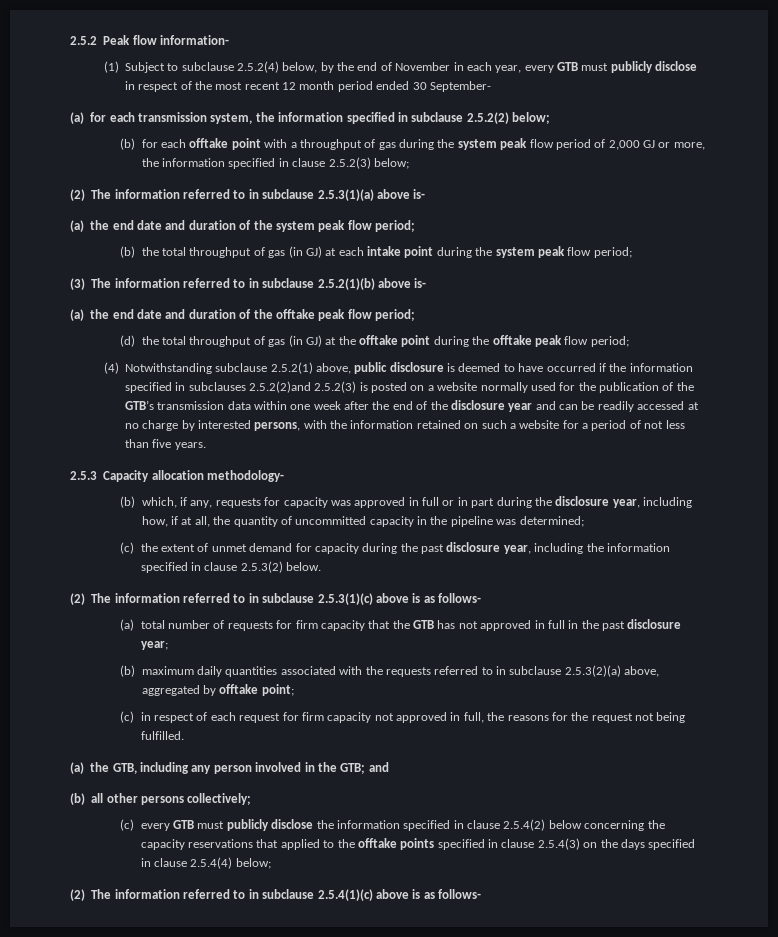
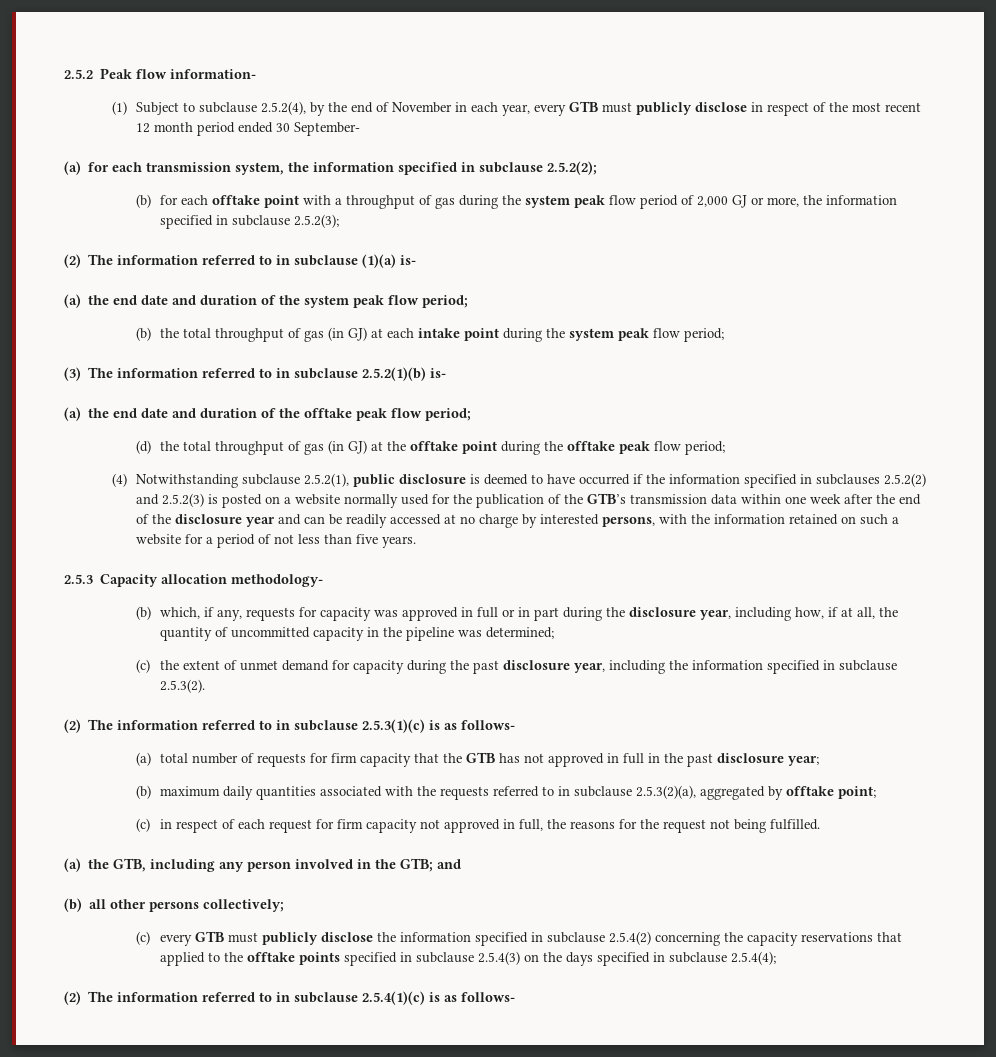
[236,61,318,73] 2.5.2(4) below, -> [260,101,306,115] 2.5.2(4),
[466,112,550,124] 2.5.2(2) below; -> [547,161,598,175] 2.5.2(2);
[292,157,409,169] [70,189,410,201] clause 2.5.2(3) below; // (2) The information referred to in subclause 2.5.3(1)(a) above -> [231,214,339,228] [64,254,397,268] subclause 2.5.2(3); // (2) The information referred to in subclause (1)(a)
[377,278,411,288] above -> (427, 374) none
[270,362,351,374] 2.5.2(1) above, -> [303,473,349,487] 2.5.2(1),
[248,381,311,393] 2.5.2(2)and -> [883,473,926,487] [135,494,159,505] 2.5.2(2) and
[204,561,322,573] clause 2.5.3(2) below. -> [838,660,897,671] [159,679,205,693] subclause 2.5.3(2).
[375,593,409,603] above -> (426, 726) none
[564,665,660,677] 2.5.3(2)(a) above, -> [635,785,696,799] 2.5.3(2)(a),
[466,819,582,831] clause 2.5.4(2) below -> [546,931,651,945] subclause 2.5.4(2)
[501,839,535,848] clause -> [415,952,474,963] subclause
[153,857,271,869] clause 2.5.4(4) below; -> [668,951,776,965] subclause 2.5.4(4);
[375,889,409,899] above -> (426, 998) none

